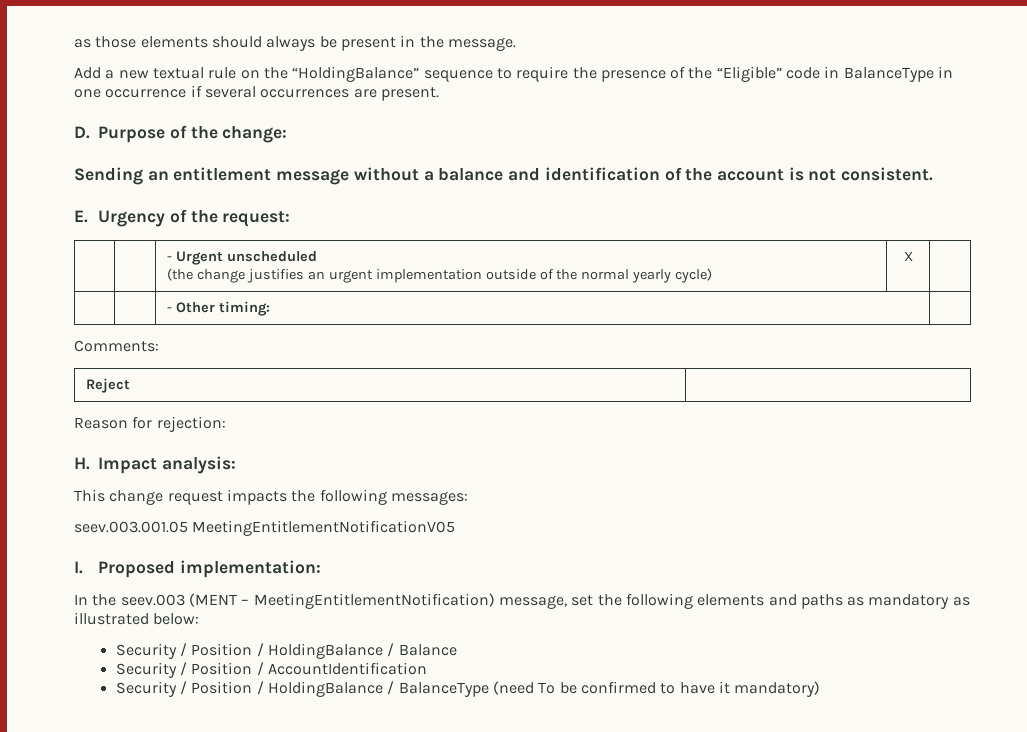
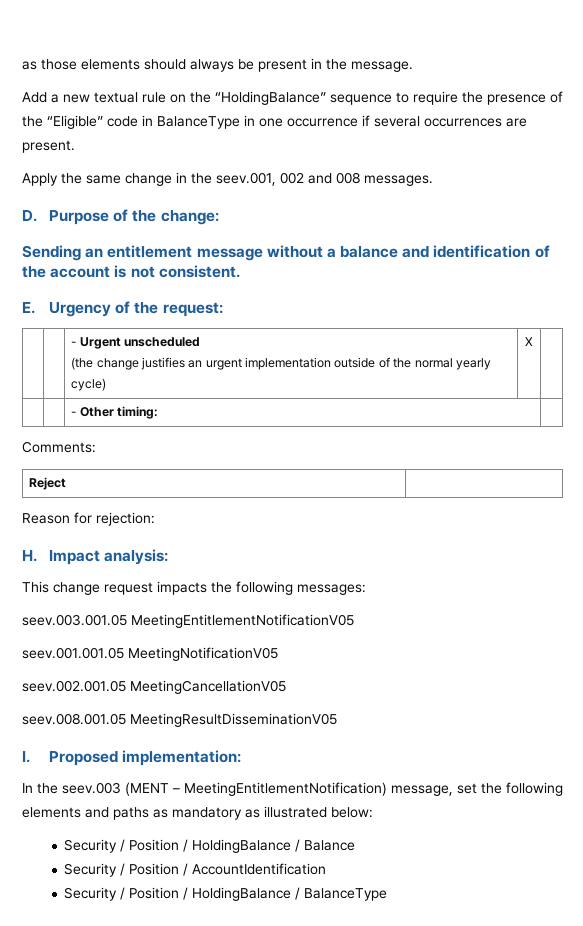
(439, 94) none -> [22,172,433,186] // Apply the same change in the seev.001, 002 and 008 messages.
(456, 528) none -> [22,647,278,661] [22,680,286,694] [22,713,337,727] // seev.001.001.05 MeetingNotificationV05 // seev.002.001.05 MeetingCancellationV05 // seev.008.001.05 MeetingResultDisseminationV05
[493,681,821,697] (need To be confirmed to have it mandatory) -> (388, 894) none

